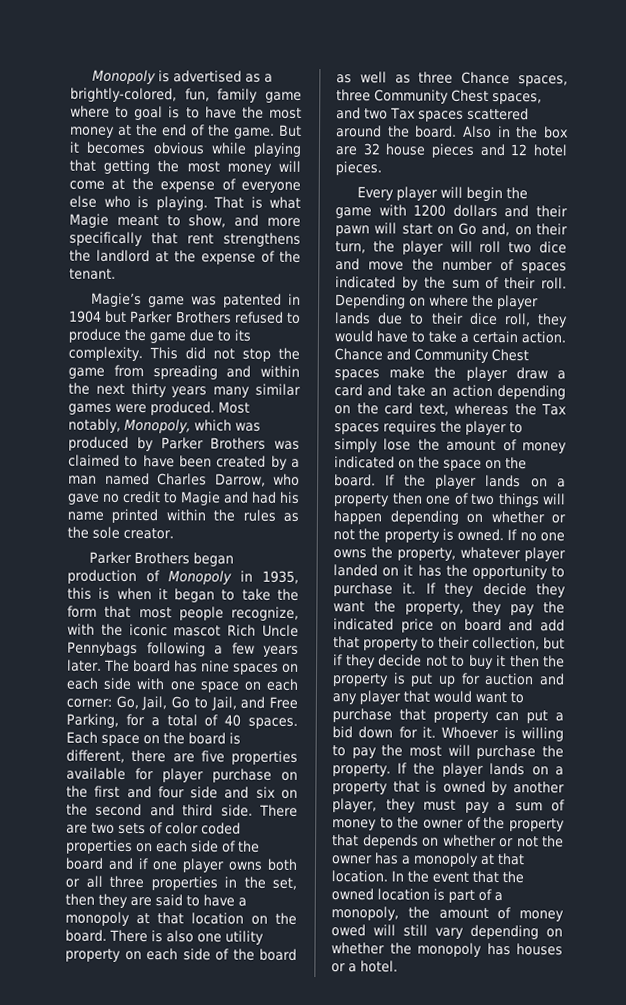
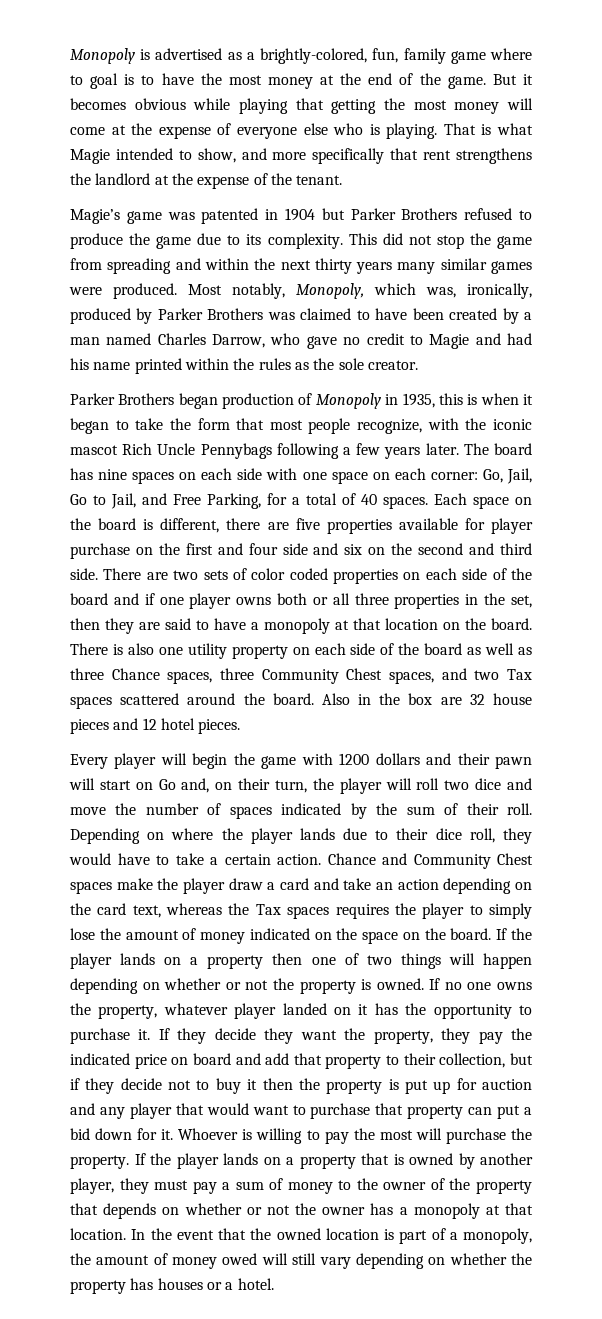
[116,214,159,227] meant -> [115,148,173,160] intended
[234,422,261,432] was -> [426,283,532,299] was, ironically,
[417,942,482,957] monopoly -> [70,1280,126,1294] property

